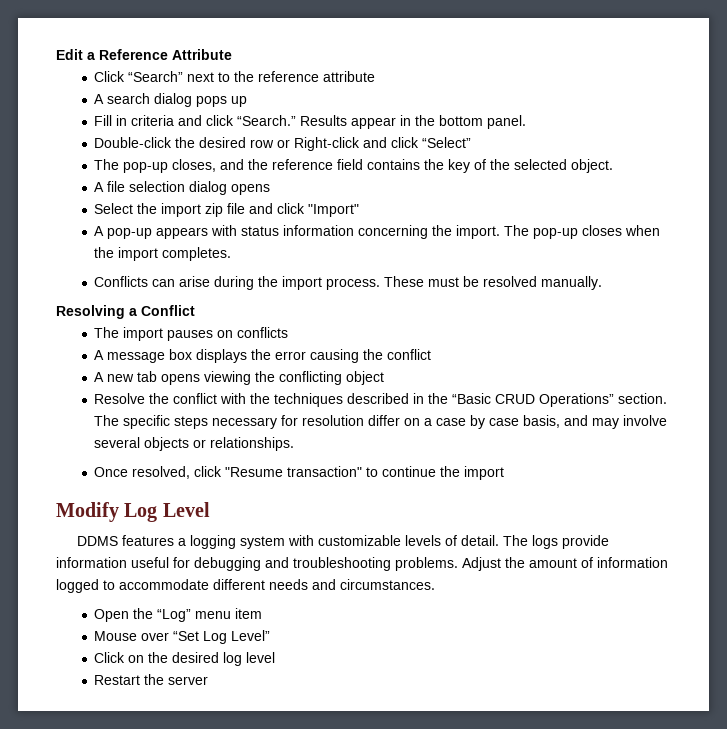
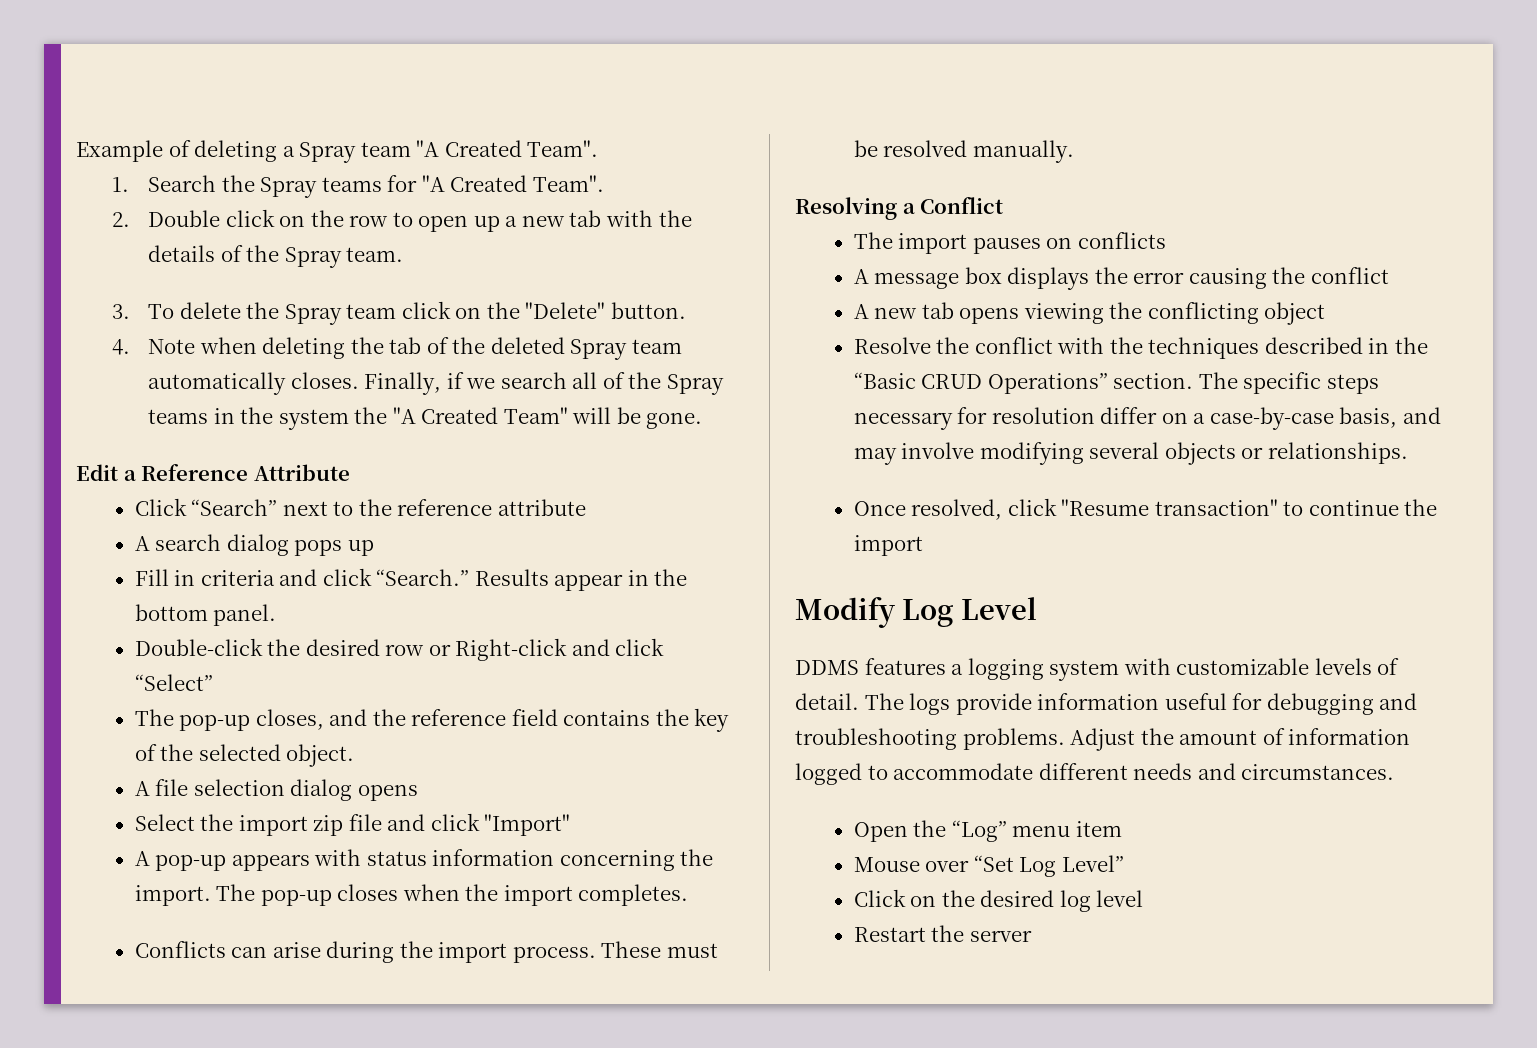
(56, 54) none -> [76,140,599,163] [112,175,604,198] [112,209,692,232] [148,245,404,268] [112,301,686,325] [112,337,682,360] [148,372,724,395] [148,407,703,430] Example of deleting a Spray team "A Created Team". // 1. Search the Spray teams for "A Created Team". // 2. Double click on the row to open up a new tab with the details of the Spray team. // 3. To delete the Spray team click on the "Delete" button. // 4. Note when deleting the tab of the deleted Spray team automatically closes. Finally, if we search all of the Spray teams in the system the "A Created Team" will be gone. //
[436,415,520,429] case by case -> [1209,407,1334,430] case-by-case
(668, 420) none -> [979,442,1084,465] modifying

